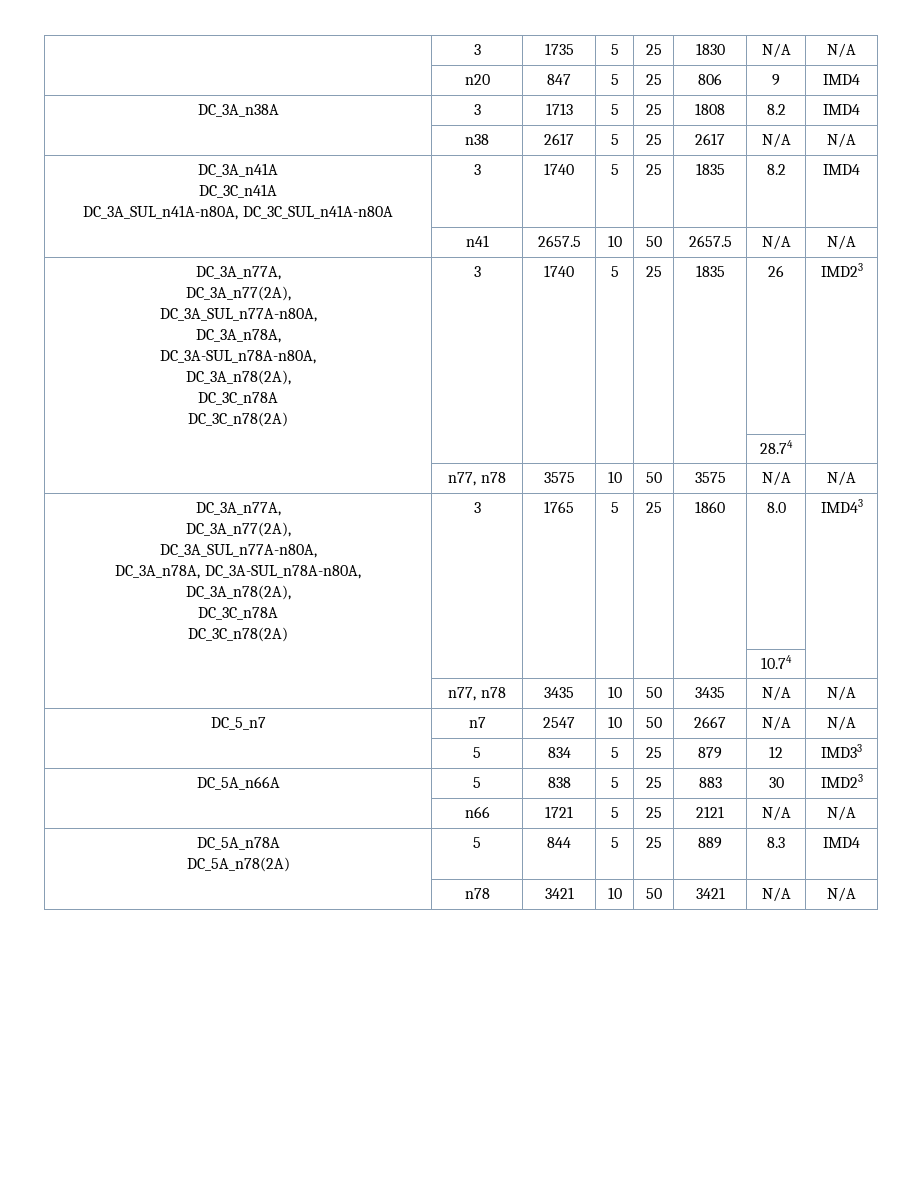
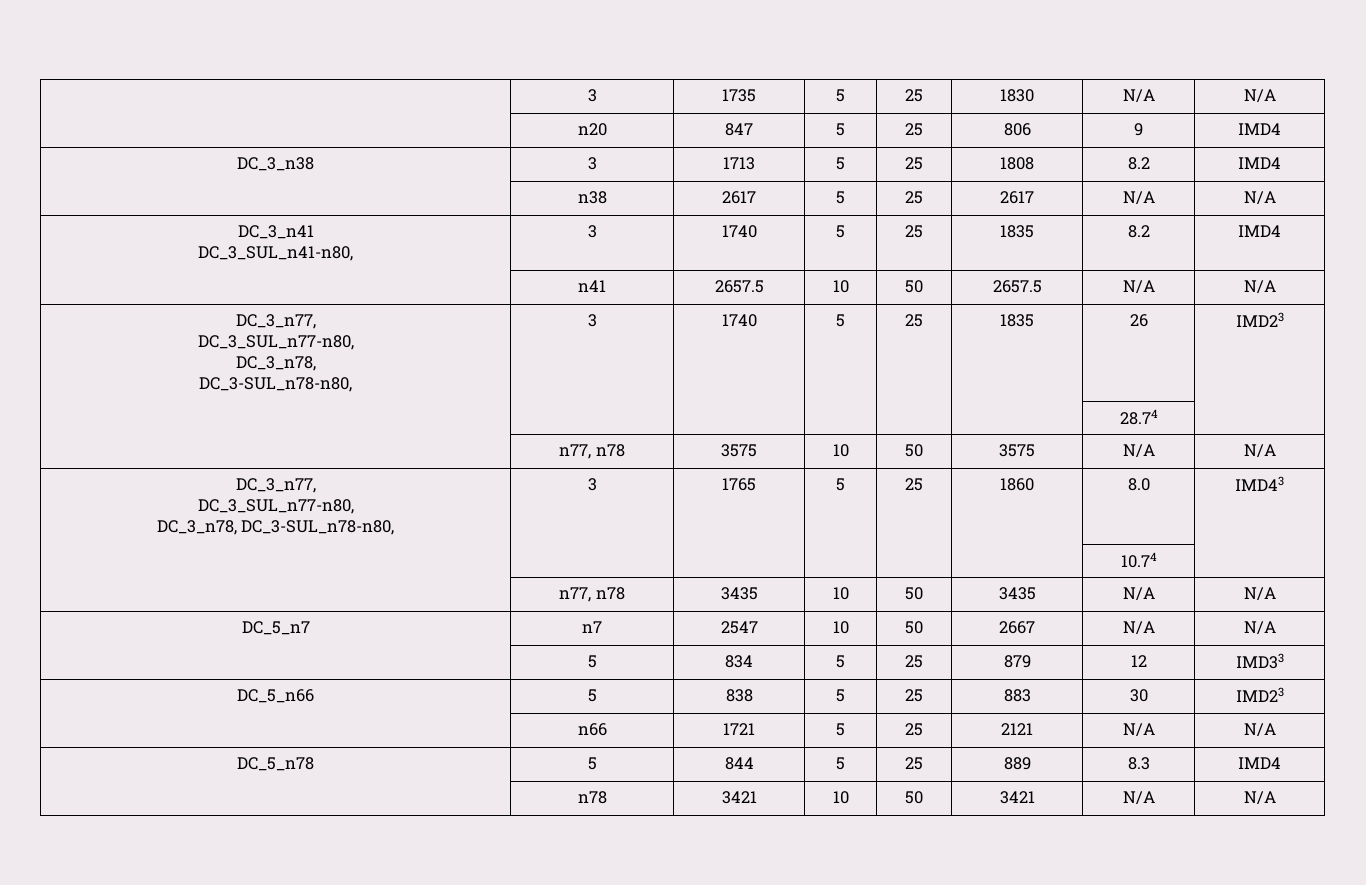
[197,104,279,117] DC_3A_n38A -> [237,157,314,171] DC_3_n38
[198,163,278,177] [199,184,277,198] [83,205,393,220] DC_3A_n41A // DC_3C_n41A // DC_3A_SUL_n41A-n80A, DC_3C_SUL_n41A-n80A -> [237,225,314,239] [198,246,353,261] DC_3_n41 // DC_3_SUL_n41-n80,
[195,266,281,280] [185,286,291,301] [159,308,317,322] [195,329,281,343] [160,350,316,364] [185,370,291,385] [198,392,278,405] [188,412,288,427] DC_3A_n77A, // DC_3A_n77(2A), // DC_3A_SUL_n77A-n80A, // DC_3A_n78A, // DC_3A-SUL_n78A-n80A, // DC_3A_n78(2A), // DC_3C_n78A // DC_3C_n78(2A) -> [235,314,316,329] [197,335,354,350] [235,356,316,371] [199,377,352,392] DC_3_n77, // DC_3_SUL_n77-n80, // DC_3_n78, // DC_3-SUL_n78-n80,
[195,502,281,516] [185,522,291,537] [159,544,317,558] [115,565,361,579] [185,585,291,600] [198,607,278,620] [188,627,288,642] DC_3A_n77A, // DC_3A_n77(2A), // DC_3A_SUL_n77A-n80A, // DC_3A_n78A, DC_3A-SUL_n78A-n80A, // DC_3A_n78(2A), // DC_3C_n78A // DC_3C_n78(2A) -> [235,478,316,493] [197,499,354,514] [156,520,395,535] DC_3_n77, // DC_3_SUL_n77-n80, // DC_3_n78, DC_3-SUL_n78-n80,
[196,776,280,790] DC_5A_n66A -> [237,689,314,703] DC_5_n66
[196,837,280,850] [186,857,290,872] DC_5A_n78A // DC_5A_n78(2A) -> [237,757,314,771] DC_5_n78

